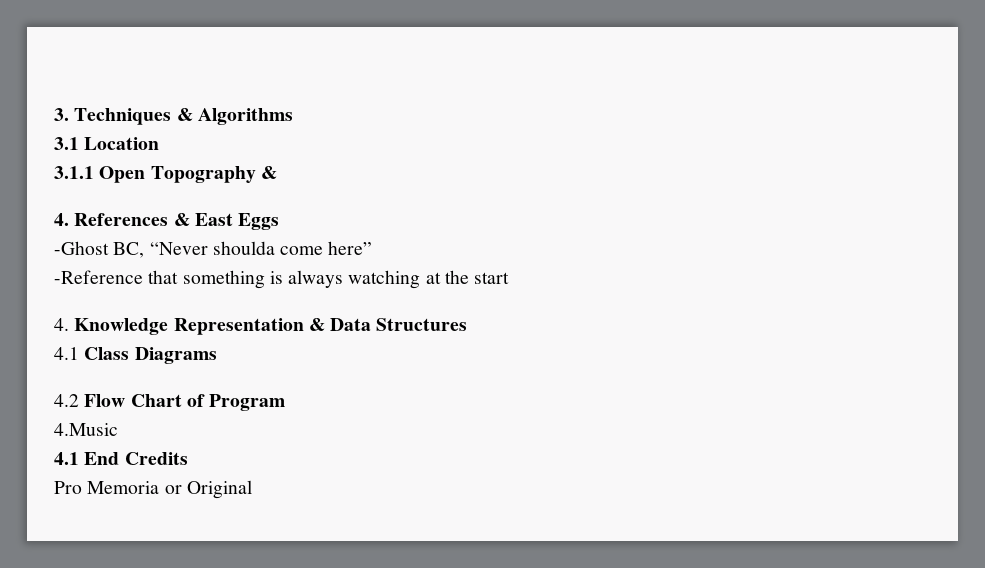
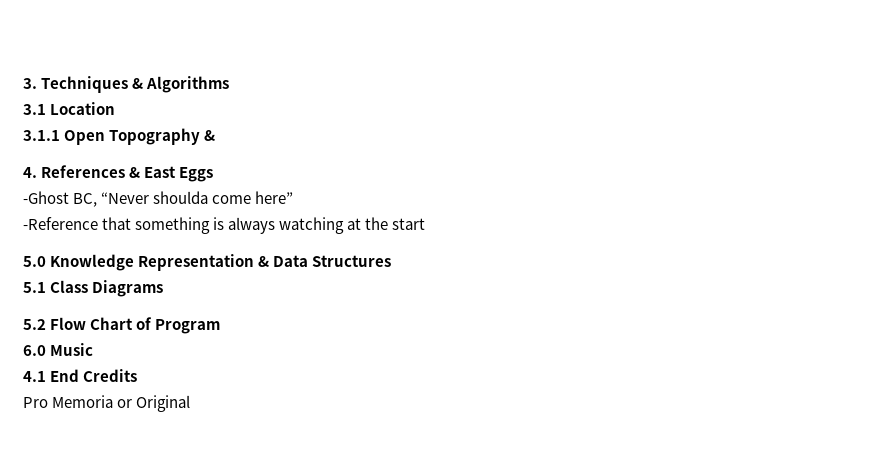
[54,318,69,331] 4. -> [23,256,46,267] 5.0
[54,347,79,360] 4.1 -> [23,282,46,293] 5.1
[54,394,79,407] 4.2 -> [23,319,46,330] 5.2
[54,423,118,436] 4.Music -> [23,343,94,356] 6.0 Music

